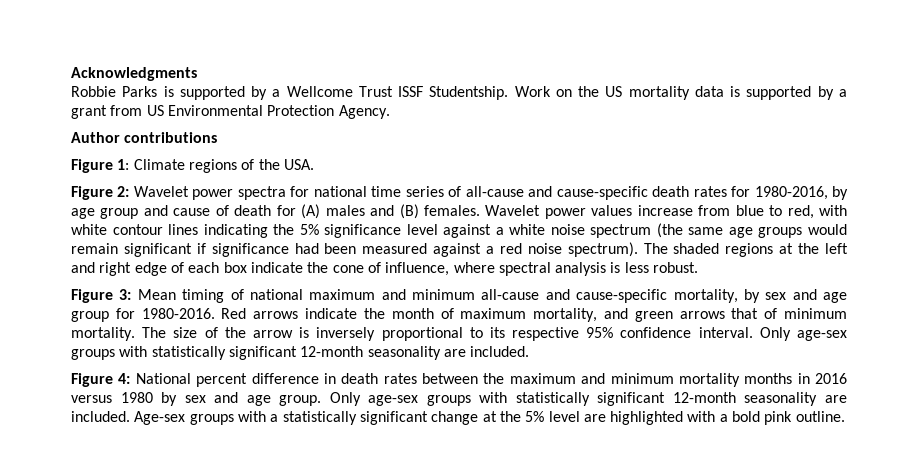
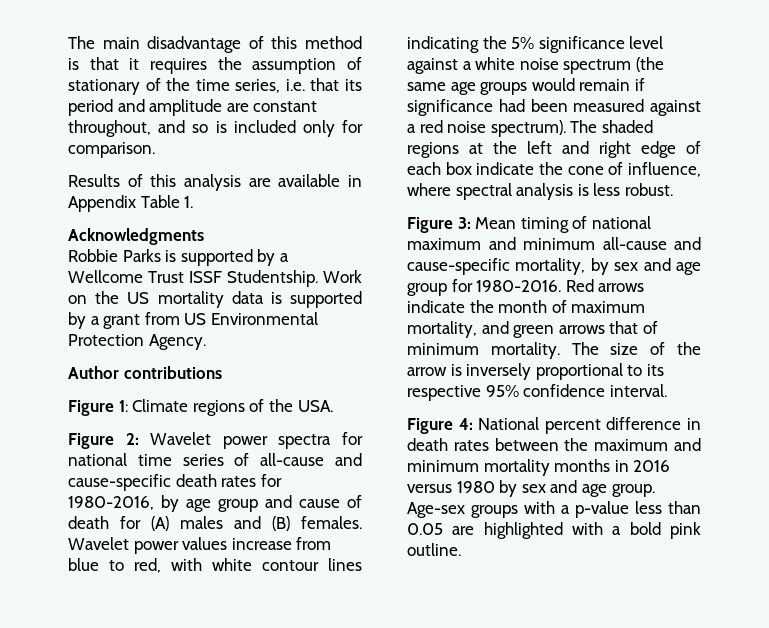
(71, 74) none -> [68,36,362,53] [68,57,362,74] [68,78,362,95] [68,99,318,116] [68,120,363,137] [68,142,155,158] [68,174,362,191] [68,195,194,212] The main disadvantage of this method is that it requires the assumption of stationary of the time series, i.e. that its period and amplitude are constant throughout, and so is included only for comparison. // Results of this analysis are available in Appendix Table 1. //
[123,243,192,257] significant -> (631, 85) none
[759,327,847,341] [71,346,530,360] Only age-sex groups with statistically significant 12-month seasonality are included. -> (667, 390) none
[329,392,847,406] [71,411,580,425] Only age-sex groups with statistically significant 12-month seasonality are included. Age-sex groups with a statistically significant change at the 5% level -> [407,501,701,518] [407,523,443,535] Age-sex groups with a p-value less than 0.05

